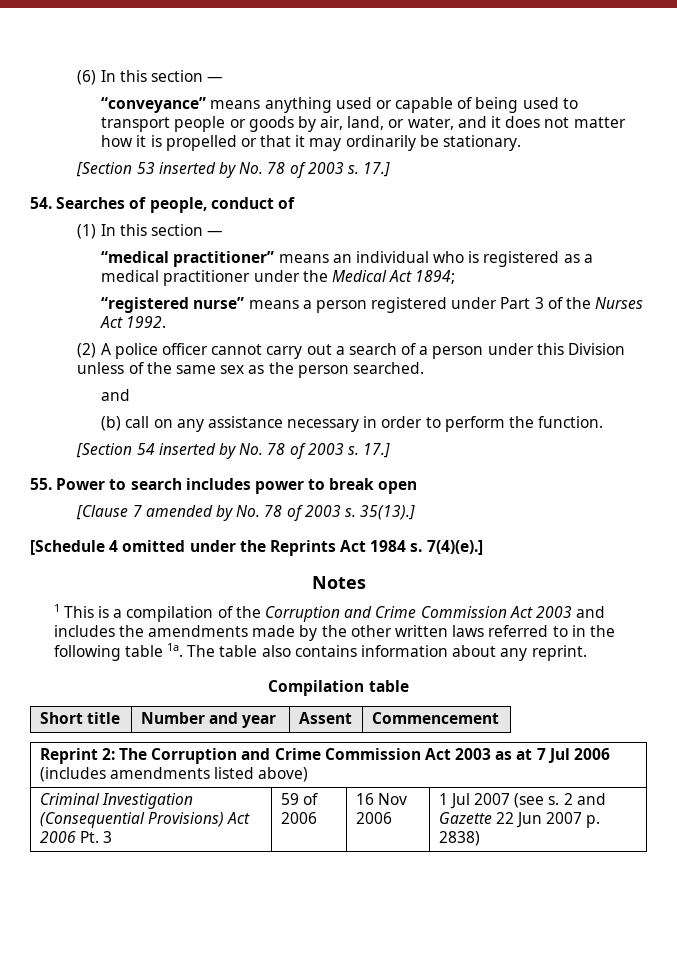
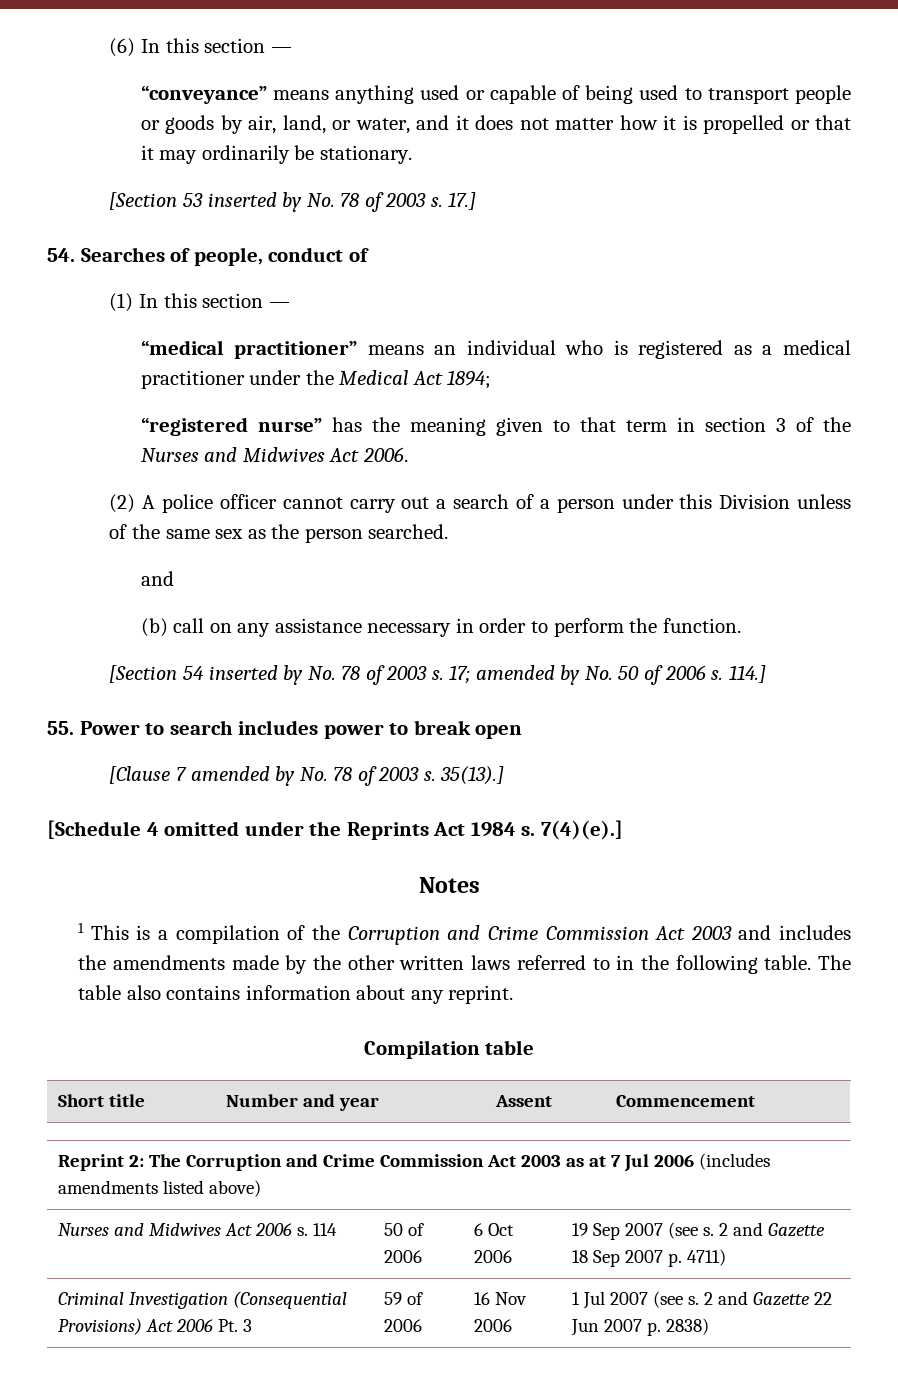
[248,297,644,313] [100,316,167,328] means a person registered under Part 3 of the Nurses Act 1992. -> [331,417,852,436] [140,447,408,462] has the meaning given to that term in section 3 of the Nurses and Midwives Act 2006.
[363,443,391,458] 17.] -> [449,665,766,685] 17; amended by No. 50 of 2006 s. 114.]
[124,643,184,657] table 1a. -> [764,955,812,970] table.
(309, 774) none -> [58,1223,338,1236] [384,1223,425,1236] [384,1250,423,1263] [474,1223,515,1236] [474,1250,513,1263] [572,1222,826,1240] [572,1249,727,1267] // Nurses and Midwives Act 2006 s. 114 | 50 of 2006 | 6 Oct 2006 | 19 Sep 2007 (see s. 2 and Gazette 18 Sep 2007 p. 4711)

